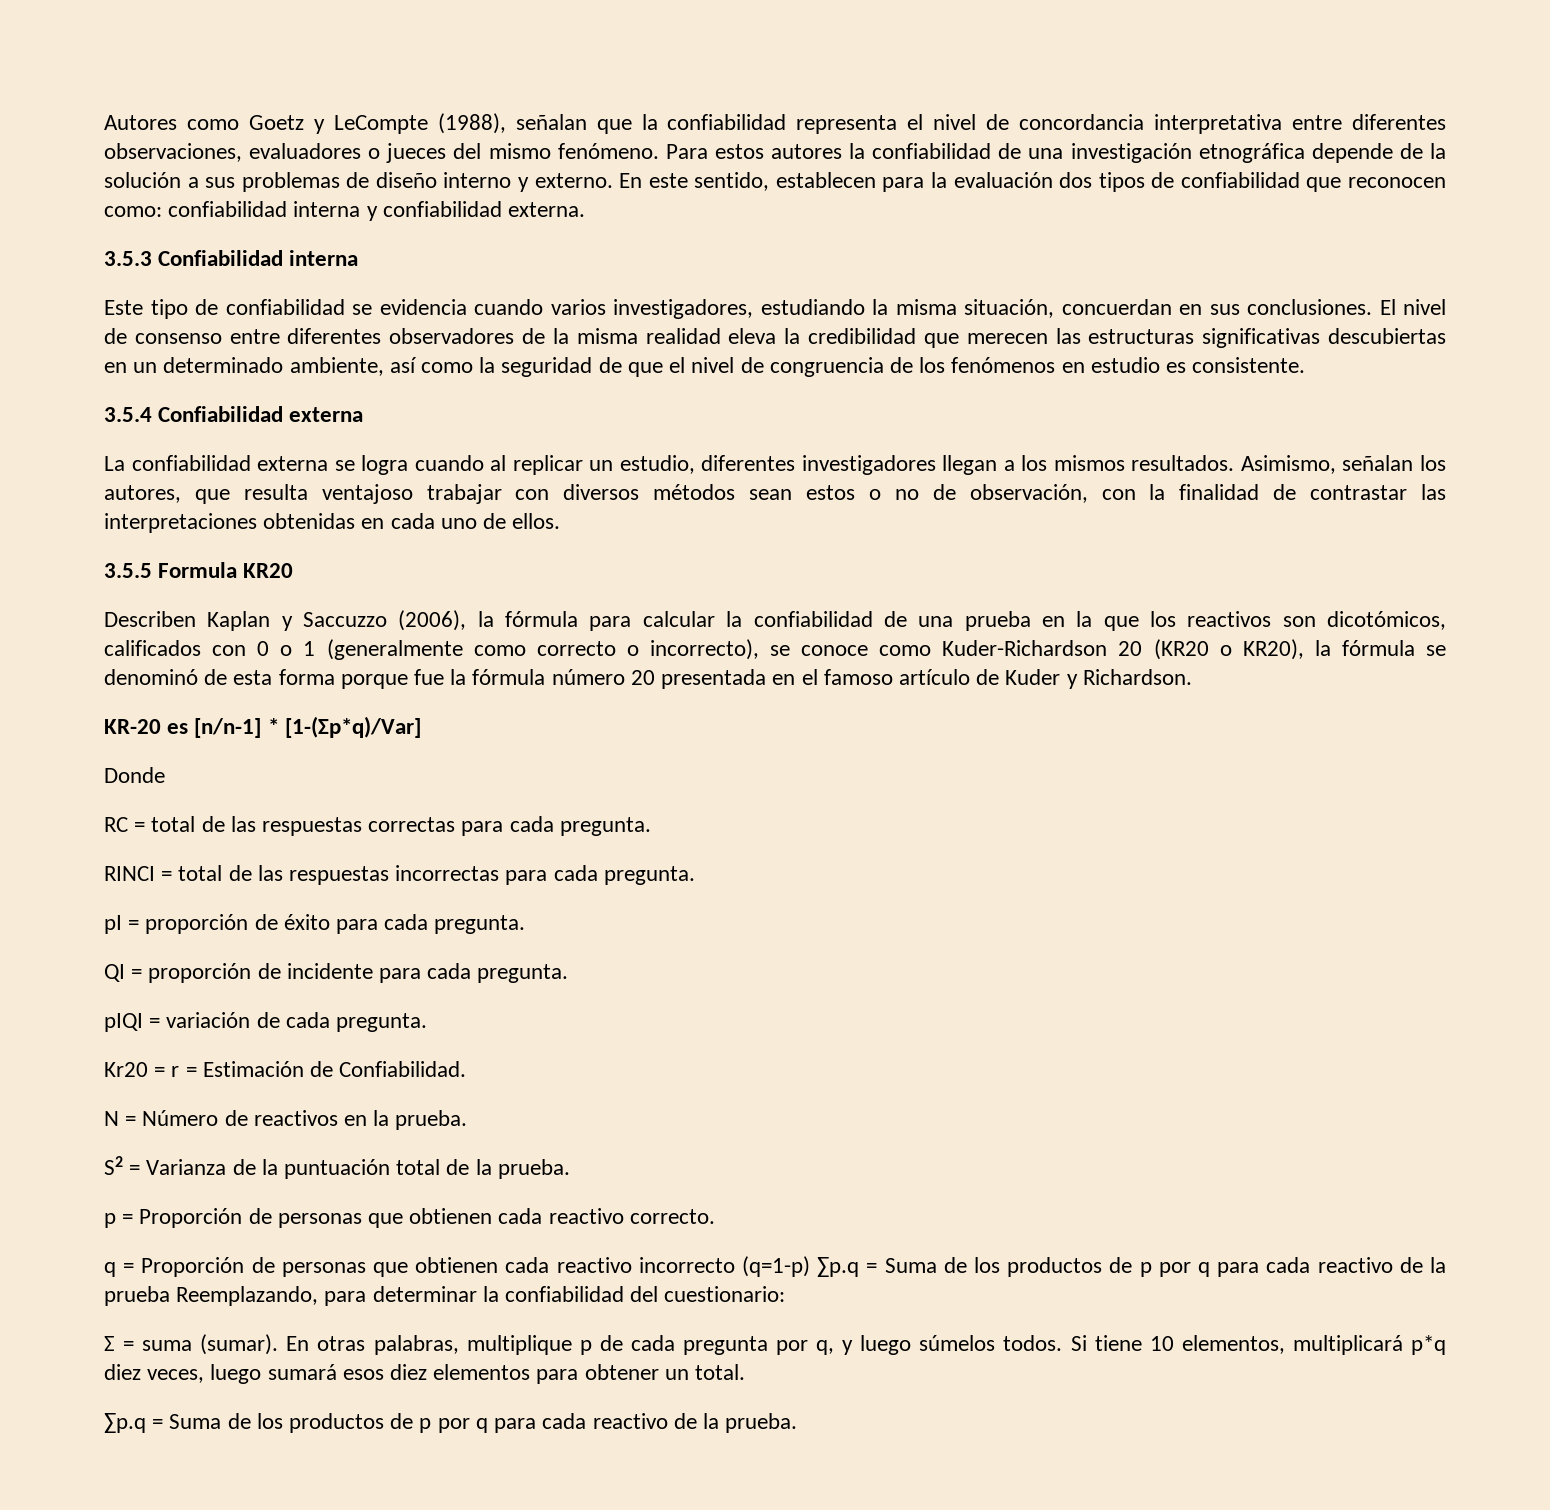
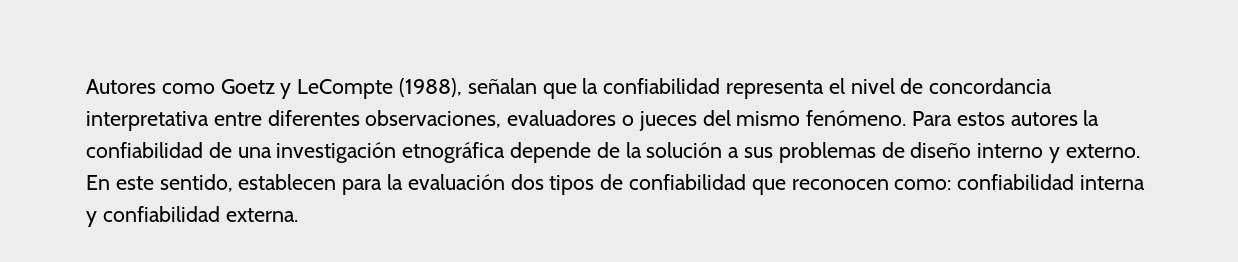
[104,250,359,266] [104,299,1446,319] [104,328,1447,348] [104,357,1306,377] [104,406,364,422] [104,455,1446,475] [104,484,1447,504] [104,513,561,533] [104,562,294,578] [104,610,1446,631] [104,639,1446,660] [104,669,1192,689] [104,716,421,738] [104,767,165,783] [104,816,651,836] [104,865,695,885] [104,914,526,934] [104,963,569,983] [104,1012,428,1032] [104,1061,467,1077] [104,1110,468,1130] [104,1156,570,1179] [104,1208,715,1228] [104,1256,1447,1277] [104,1286,786,1306] [104,1334,1446,1355] [104,1364,746,1384] [104,1413,798,1433] // 3.5.3 Confiabilidad interna // Este tipo de confiabilidad se evidencia cuando varios investigadores, estudiando la misma situación, concuerdan en sus conclusiones. El nivel de consenso entre diferentes observadores de la misma realidad eleva la credibilidad que merecen las estructuras significativas descubiertas en un determinado ambiente, así como la seguridad de que el nivel de congruencia de los fenómenos en estudio es consistente. // 3.5.4 Confiabilidad externa // La confiabilidad externa se logra cuando al replicar un estudio, diferentes investigadores llegan a los mismos resultados. Asimismo, señalan los autores, que resulta ventajoso trabajar con diversos métodos sean estos o no de observación, con la finalidad de contrastar las interpretaciones obtenidas en cada uno de ellos. // 3.5.5 Formula KR20 // Describen Kaplan y Saccuzzo (2006), la fórmula para calcular la confiabilidad de una prueba en la que los reactivos son dicotómicos, calificados con 0 o 1 (generalmente como correcto o incorrecto), se conoce como Kuder-Richardson 20 (KR20 o KR20), la fórmula se denominó de esta forma porque fue la fórmula número 20 presentada en el famoso artículo de Kuder y Richardson. // KR-20 es [n/n-1] * [1-(Σp*q)/Var] // Donde // RC = total de las respuestas correctas para cada pregunta. // RINCI = total de las respuestas incorrectas para cada pregunta. // pI = proporción de éxito para cada pregunta. // QI = proporción de incidente para cada pregunta. // pIQI = variación de cada pregunta. // Kr20 = r = Estimación de Confiabilidad. // N = Número de reactivos en la prueba. // S2 = Varianza de la puntuación total de la prueba. // p = Proporción de personas que obtienen cada reactivo correcto. // q = Proporción de personas que obtienen cada reactivo incorrecto (q=1-p) ∑p.q = Suma de los productos de p por q para cada reactivo de la prueba Reemplazando, para determinar la confiabilidad del cuestionario: // Σ = suma (sumar). En otras palabras, multiplique p de cada pregunta por q, y luego súmelos todos. Si tiene 10 elementos, multiplicará p*q diez veces, luego sumará esos diez elementos para obtener un total. // ∑p.q = Suma de los productos de p por q para cada reactivo de la prueba. -> (298, 215) none

